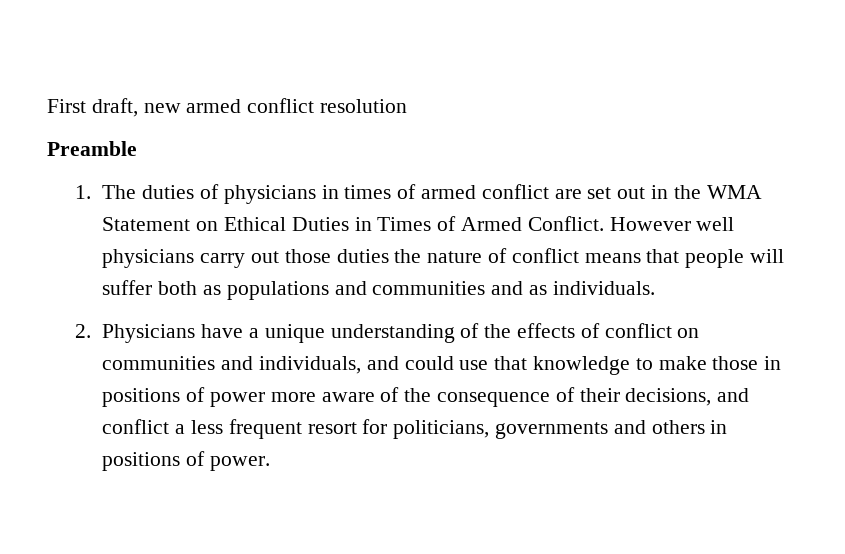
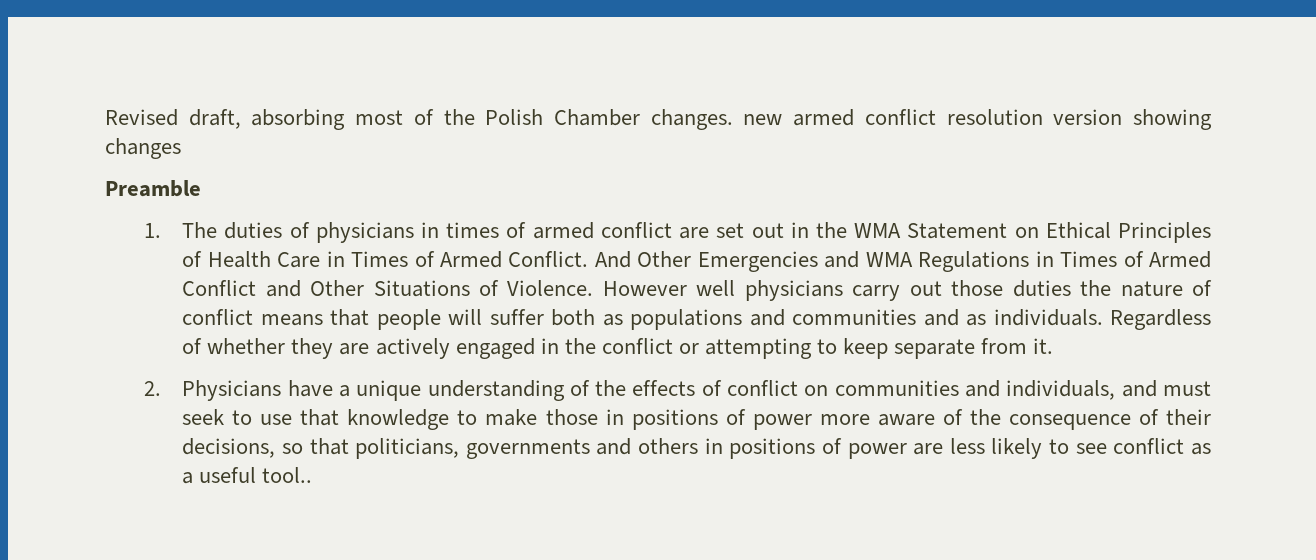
[47,98,138,117] First draft, -> [105,109,733,130] Revised draft, absorbing most of the Polish Chamber changes.
(408, 106) none -> [1053,109,1212,130] [105,138,181,159] version showing changes
[291,217,349,231] Duties -> [1118,222,1212,243] [182,251,321,268] Principles of Health Care
(604, 223) none -> [594,251,1211,272] [182,280,594,297] And Other Emergencies and WMA Regulations in Times of Armed Conflict and Other Situations of Violence.
(655, 288) none -> [1110,309,1211,330] [182,338,1054,359] Regardless of whether they are actively engaged in the conflict or attempting to keep separate from it.
[404,356,454,370] could -> [1163,381,1212,396] [182,409,253,425] must seek to
[717,388,750,402] [102,419,388,439] and conflict a less frequent resort for -> [281,438,349,455] so that
[209,456,270,471] power. -> [847,438,1212,459] [182,467,313,484] power are less likely to see conflict as a useful tool..

